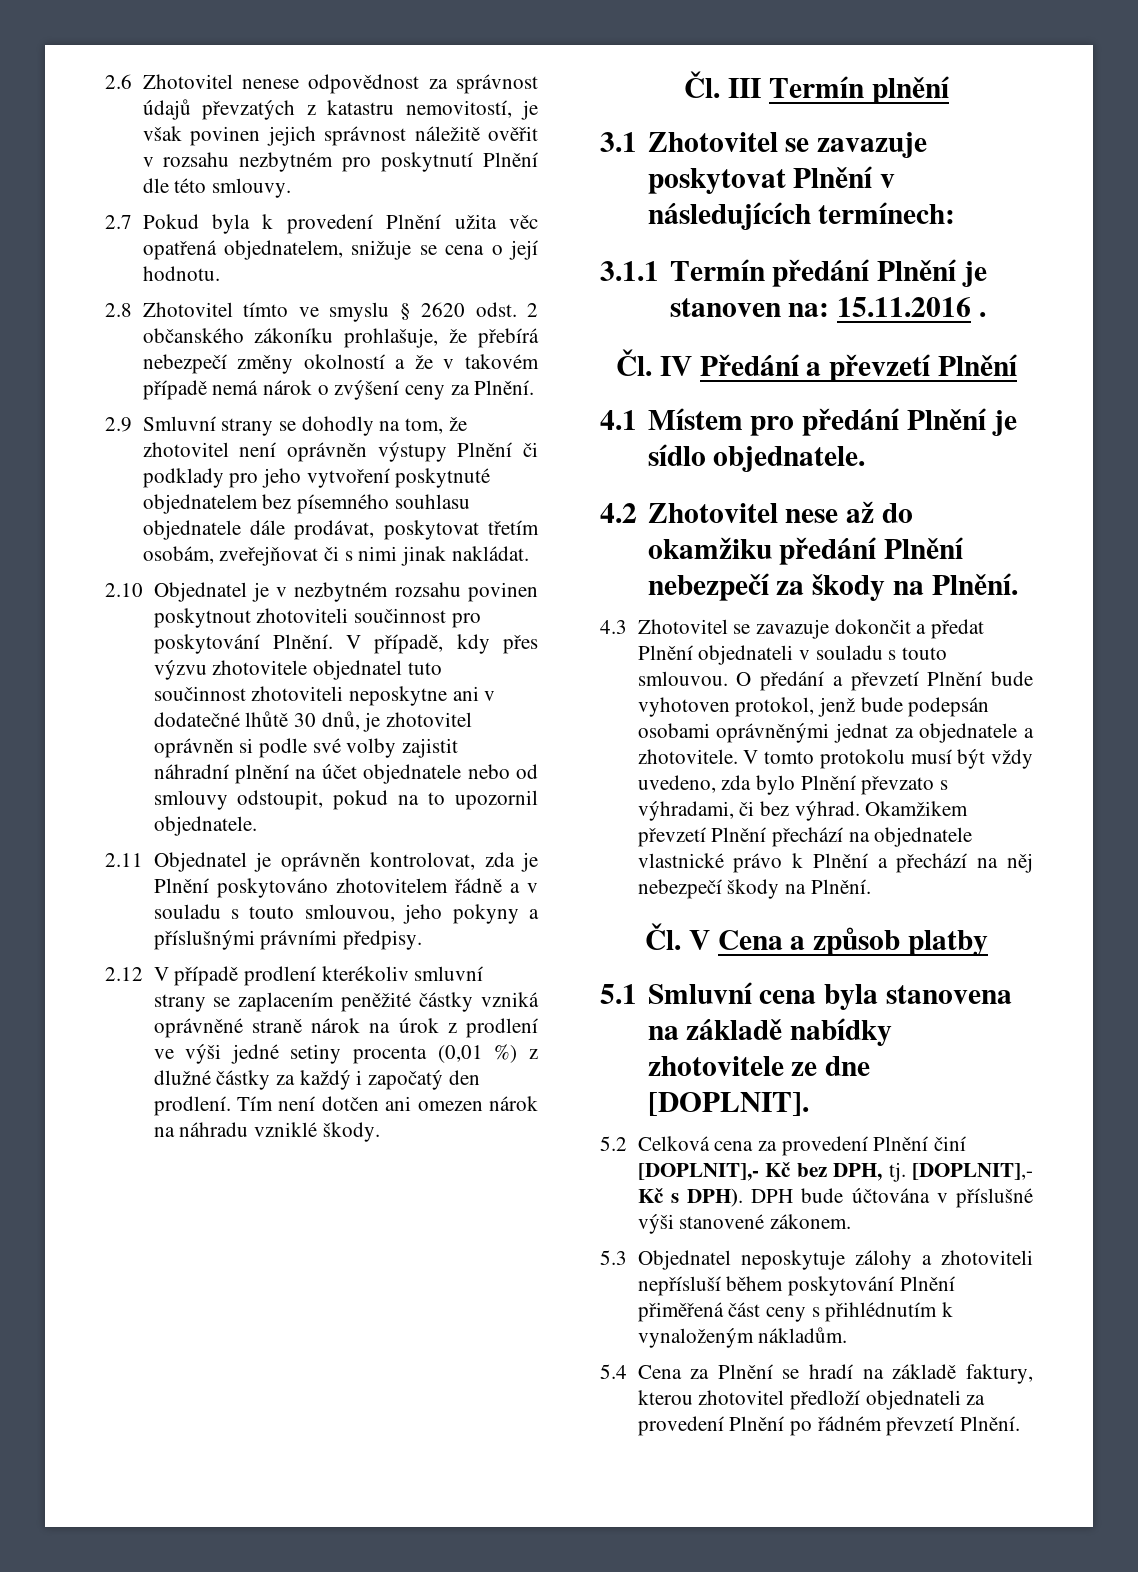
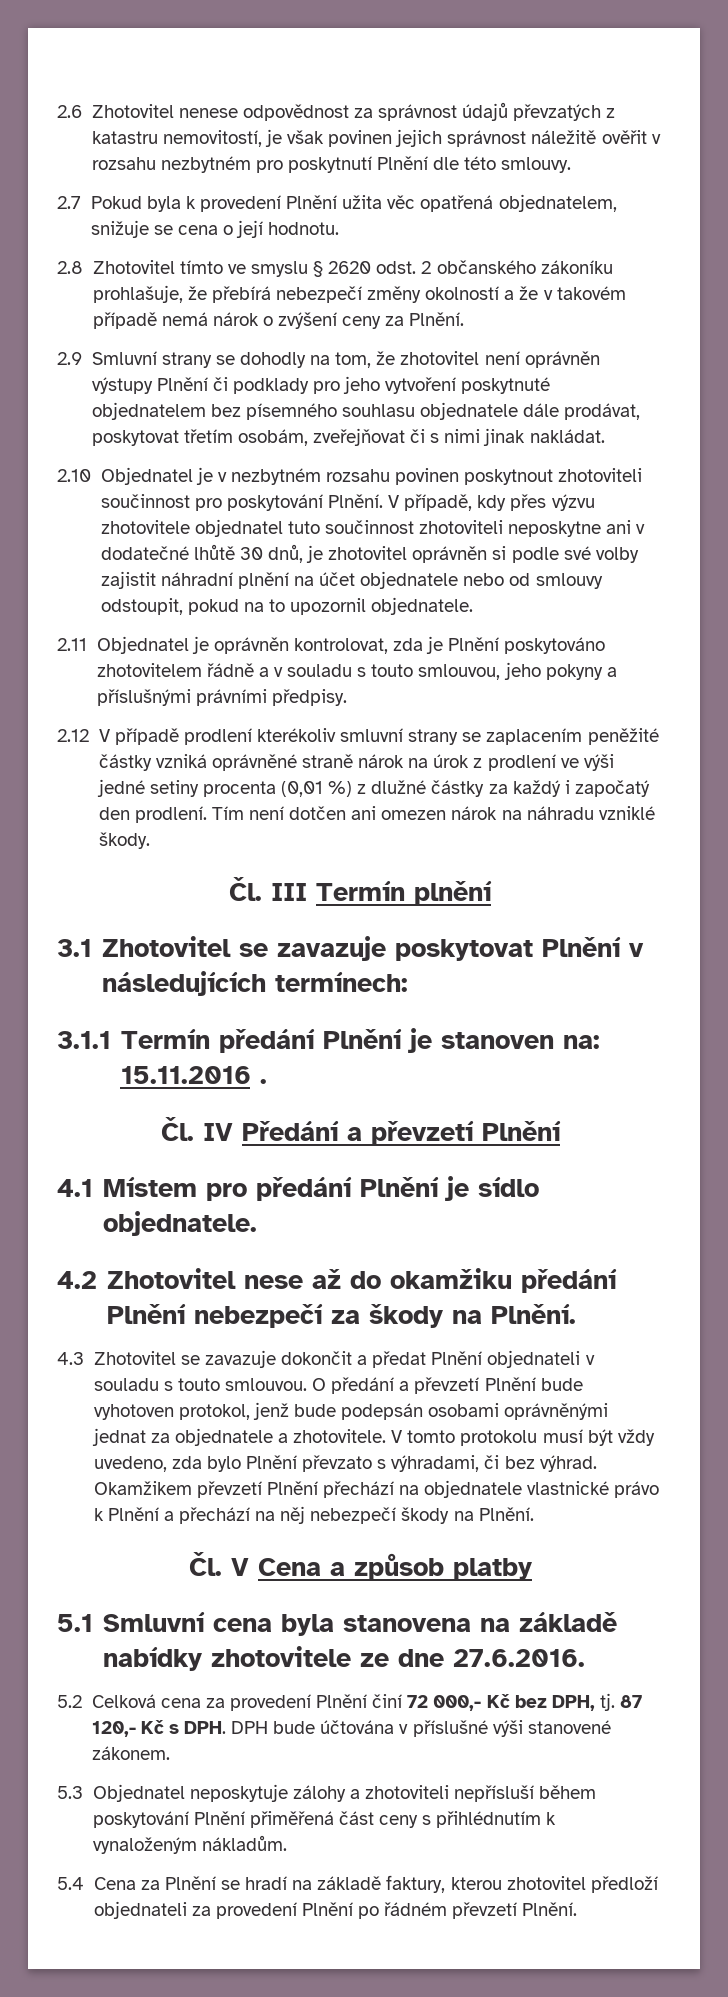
[647,1092,809,1116] [DOPLNIT]. -> [452,1649,585,1667] 27.6.2016.
[637,1163,759,1181] [DOPLNIT],- -> [407,1695,482,1711] 72 000,-
[912,1163,1033,1180] [DOPLNIT],- -> [620,1695,643,1708] [91,1721,136,1737] 87 120,-
[686,1188,743,1207] DPH). -> [183,1721,226,1734] DPH.

